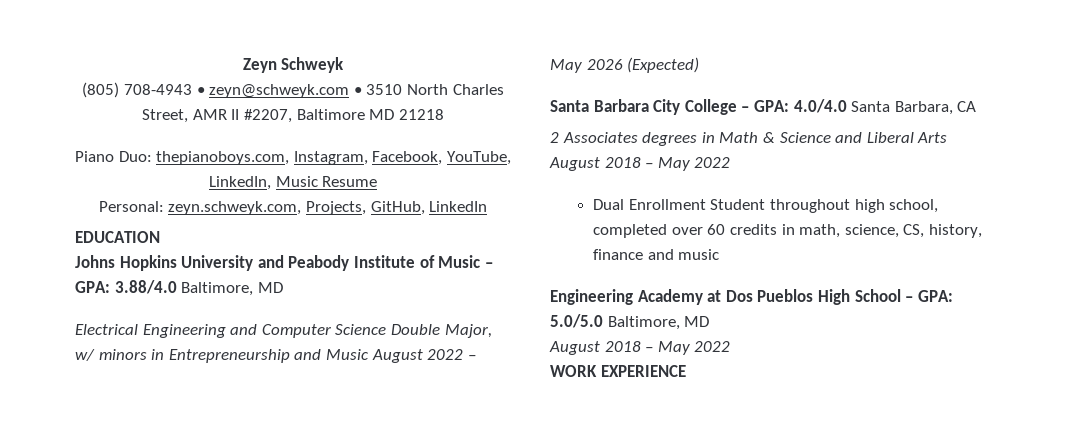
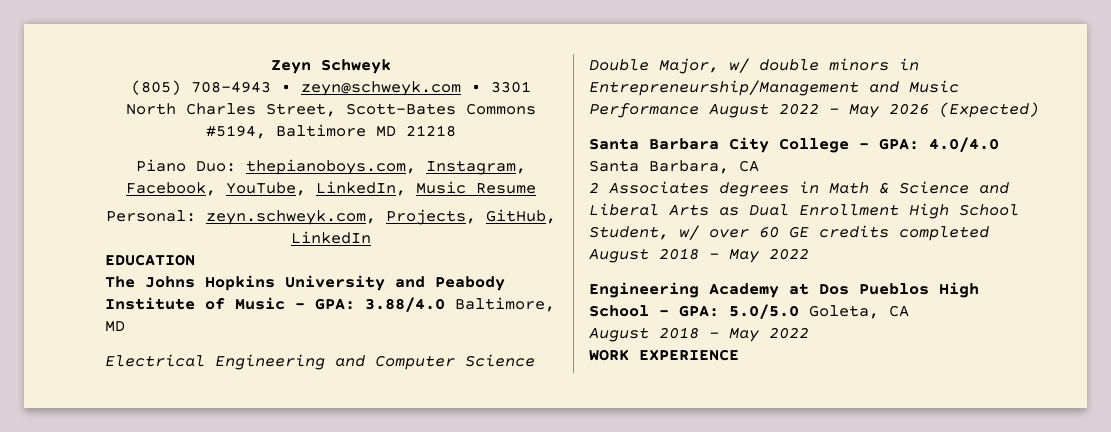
[366,84,403,95] 3510 -> [491,81,531,93] 3301
[192,109,292,123] AMR II #2207, -> [346,103,536,115] [206,125,266,139] Scott-Bates Commons #5194,
(160, 237) none -> [105,276,135,288] The
(95, 355) none -> [759,59,819,71] double
[168,349,290,363] Entrepreneurship -> [589,80,859,96] Entrepreneurship/Management
(369, 354) none -> [589,103,699,118] Performance
[549,157,731,171] [593,199,939,213] [593,224,982,238] [593,249,720,260] August 2018 – May 2022 // Dual Enrollment Student throughout high school, completed over 60 credits in math, science, CS, history, finance and music -> [719,203,1019,219] [589,225,989,241] [589,248,809,263] as Dual Enrollment High School Student, w/ over 60 GE credits completed August 2018 – May 2022
[607,316,710,330] Baltimore, MD -> [809,305,909,319] Goleta, CA

